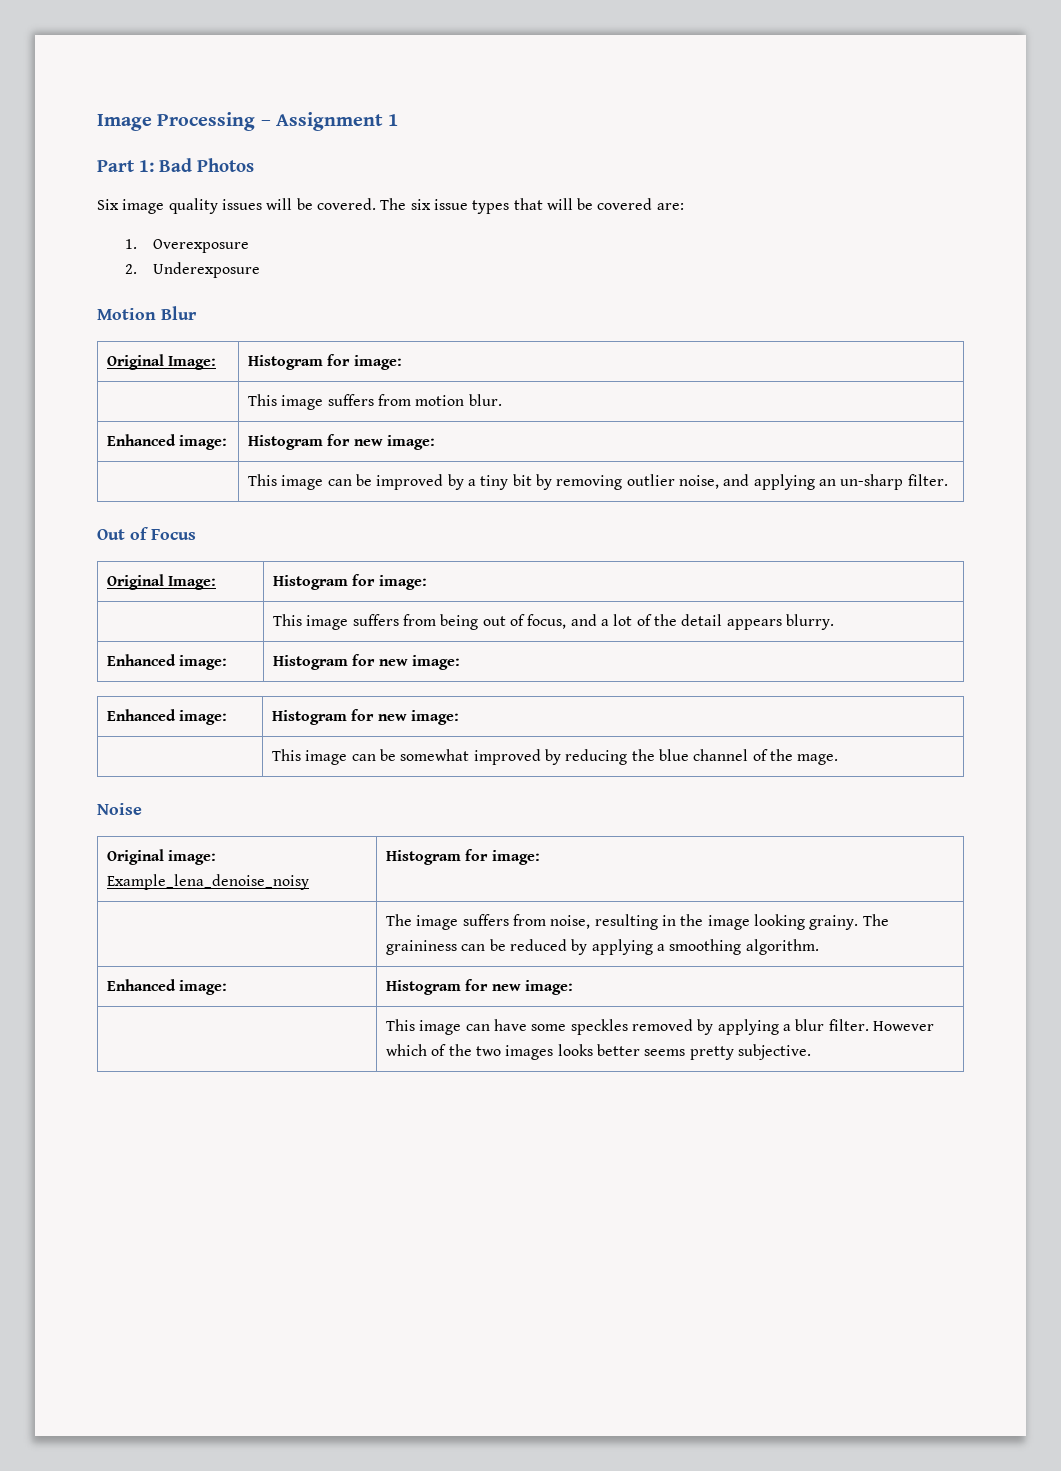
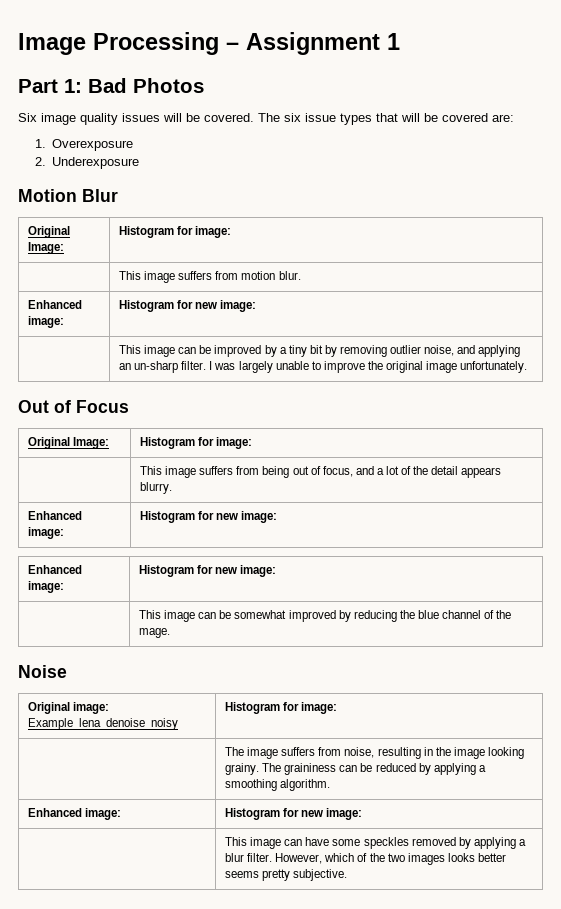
(948, 480) none -> [209,361,528,373] I was largely unable to improve the original image unfortunately.
[872,1021,934,1031] However -> [275,853,323,864] However,

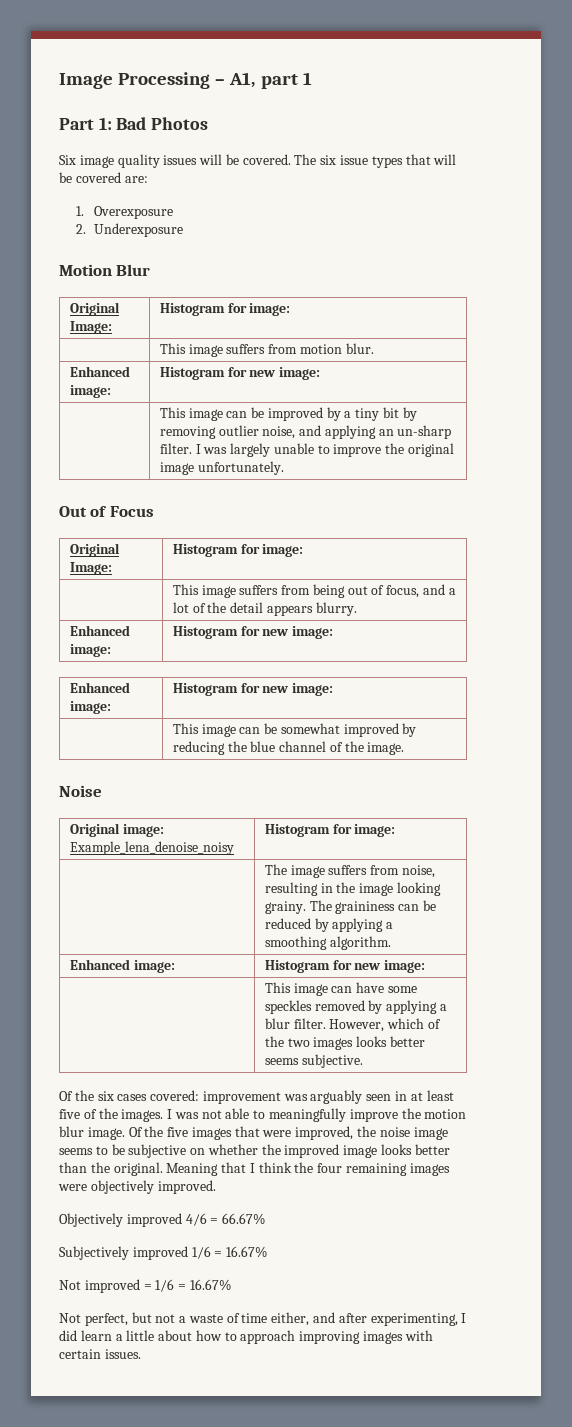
[246,32,380,55] Assignment -> [229,72,298,89] A1, part
[139,628,171,638] mage. -> [367,742,405,755] image.
[262,869,291,881] pretty -> (299, 1061) none
(348, 875) none -> [59,1090,454,1104] [59,1108,467,1122] [59,1126,448,1140] [59,1144,450,1158] [59,1162,450,1176] [58,1180,216,1194] [59,1213,266,1227] [59,1246,268,1260] [59,1279,231,1293] [59,1312,467,1326] [59,1330,433,1344] [59,1349,141,1359] // Of the six cases covered: improvement was arguably seen in at least five of the images. I was not able to meaningfully improve the motion blur image. Of the five images that were improved, the noise image seems to be subjective on whether the improved image looks better than the original. Meaning that I think the four remaining images were objectively improved. // Objectively improved 4/6 = 66.67% // Subjectively improved 1/6 = 16.67% // Not improved = 1/6 = 16.67% // Not perfect, but not a waste of time either, and after experimenting, I did learn a little about how to approach improving images with certain issues.

